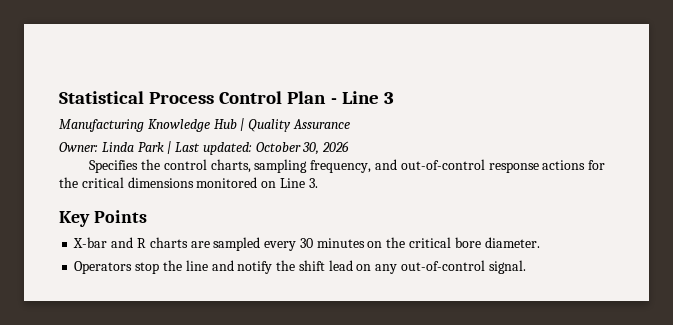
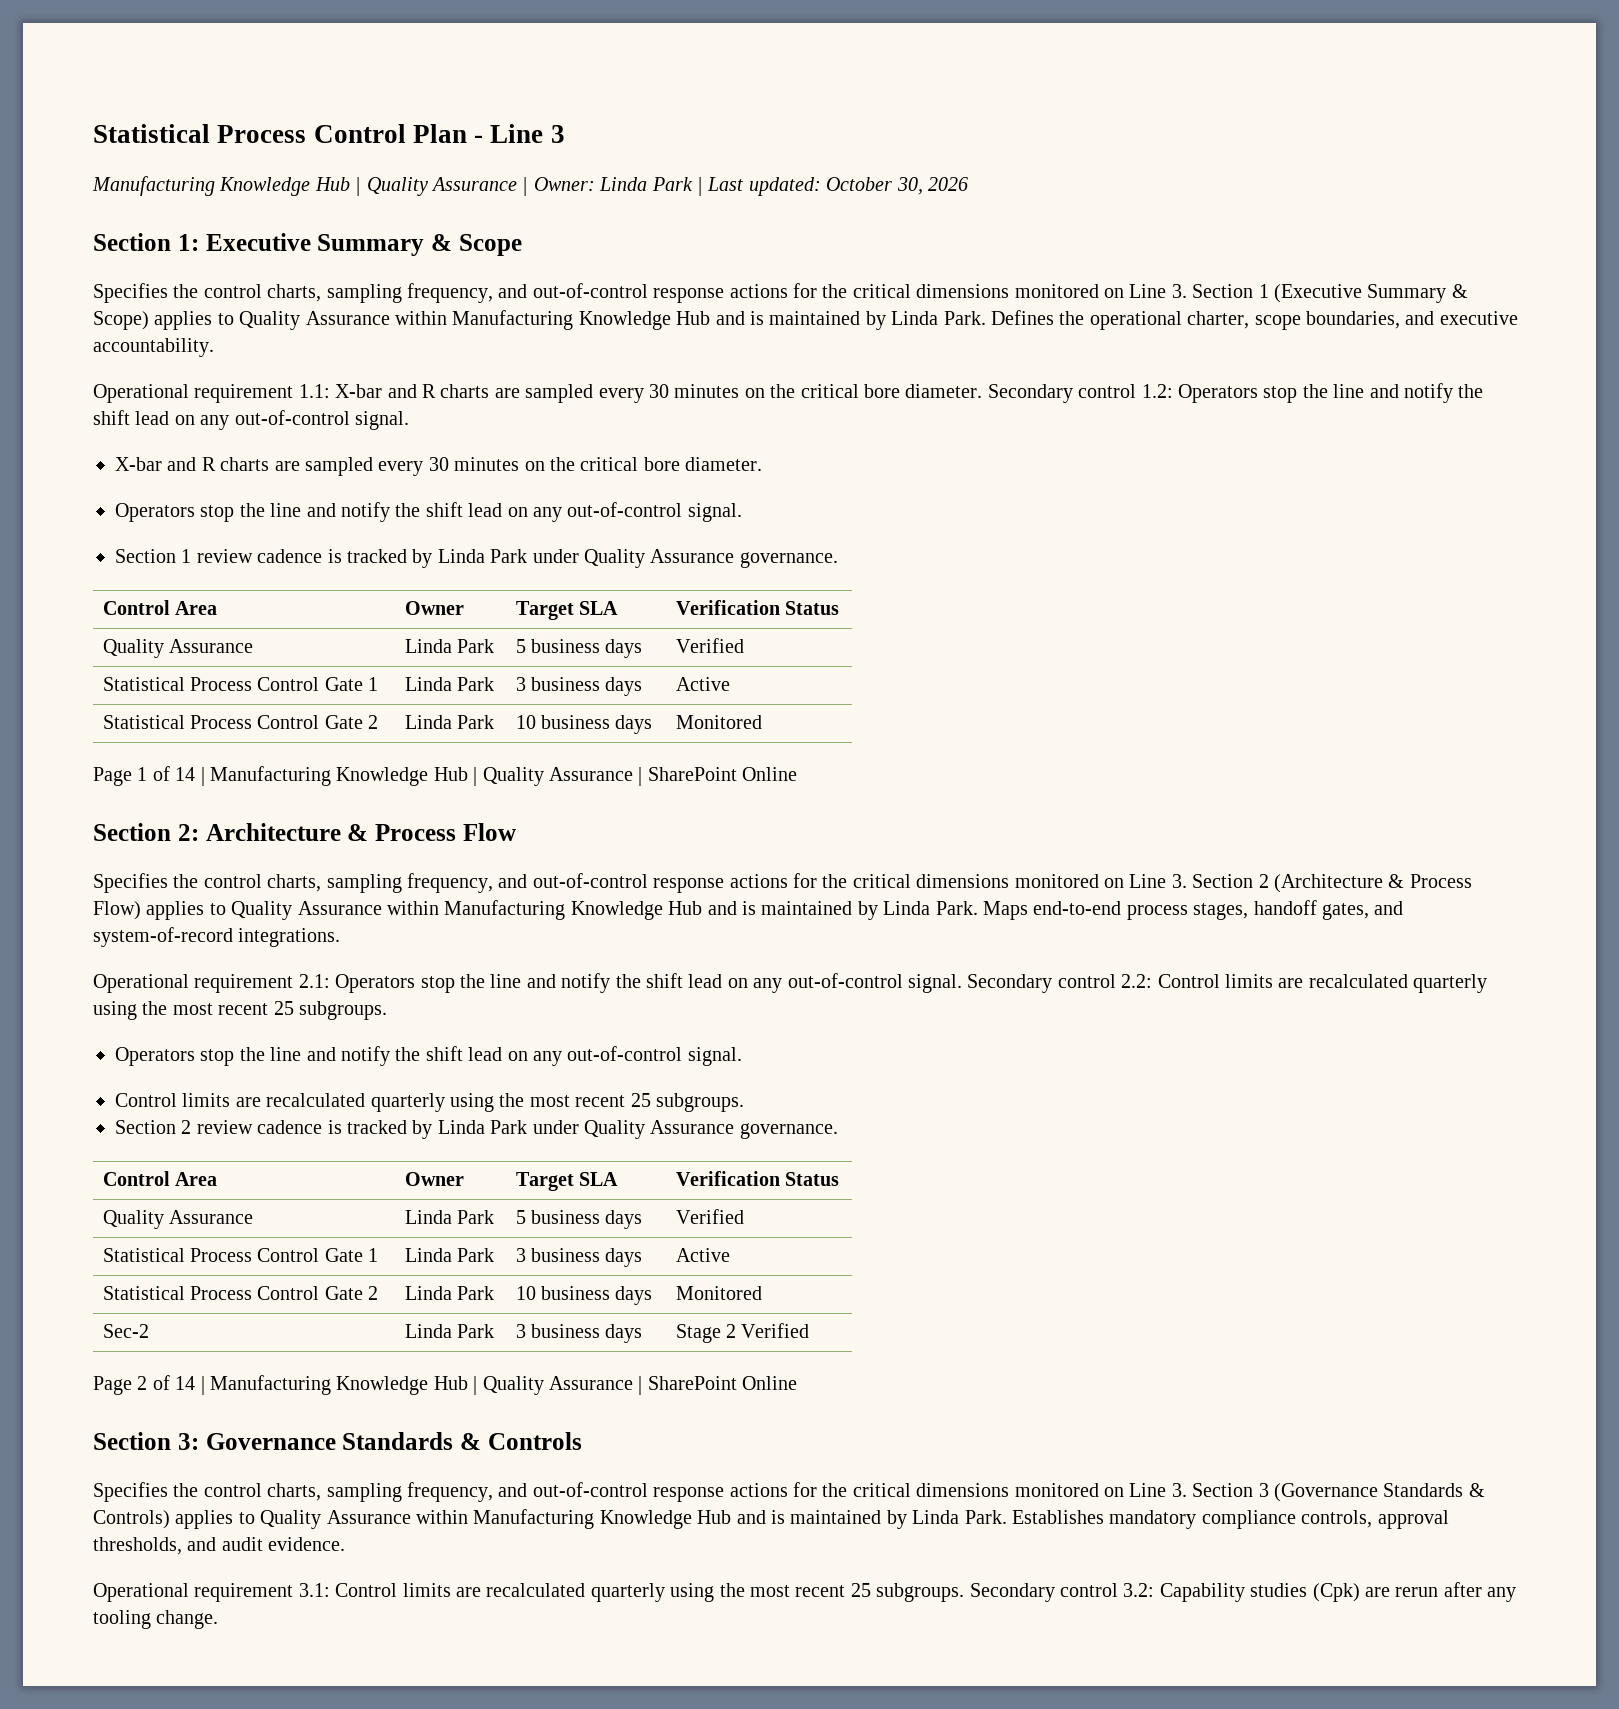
(350, 124) // -> [522,177,529,196] |
(350, 146) none -> [93,233,522,256] // Section 1: Executive Summary & Scope
[59,210,147,227] // Key Points -> [1192,284,1468,303] [93,310,1518,330] [93,338,214,357] [93,383,1484,403] [93,410,409,430] Section 1 (Executive Summary & Scope) applies to Quality Assurance within Manufacturing Knowledge Hub and is maintained by Linda Park. Defines the operational charter, scope boundaries, and executive accountability. // Operational requirement 1.1: X-bar and R charts are sampled every 30 minutes on the critical bore diameter. Secondary control 1.2: Operators stop the line and notify the shift lead on any out-of-control signal.
(526, 267) none -> [115,549,838,568] [102,600,217,615] [404,601,464,615] [515,601,618,620] [675,600,839,615] [102,639,253,658] [404,639,494,653] [515,639,643,658] [675,638,744,653] [102,677,379,691] [404,677,494,691] [515,677,643,696] [675,677,730,691] [102,715,379,729] [404,715,494,729] [515,715,653,734] [675,715,762,729] [93,766,798,786] [93,823,516,841] [93,873,1472,893] [93,900,1404,920] [93,927,341,947] [93,973,1488,993] [93,1001,387,1020] [115,1046,742,1066] [115,1093,744,1112] [115,1120,838,1139] [102,1171,217,1186] [404,1172,464,1186] [515,1172,618,1191] [675,1171,839,1186] [102,1210,253,1229] [404,1210,494,1224] [515,1210,643,1229] [675,1209,744,1224] [102,1248,379,1262] [404,1248,494,1262] [515,1248,643,1267] [675,1248,730,1262] [102,1286,379,1300] [404,1286,494,1300] [515,1286,653,1305] [675,1286,762,1300] [102,1324,149,1338] [404,1324,494,1338] [515,1324,643,1343] [675,1323,810,1343] [93,1375,798,1395] [93,1432,582,1450] [93,1482,1485,1502] [93,1509,1449,1529] [93,1537,346,1555] [93,1582,1517,1602] [93,1610,219,1629] // Section 1 review cadence is tracked by Linda Park under Quality Assurance governance. // Control Area | Owner | Target SLA | Verification Status // Quality Assurance | Linda Park | 5 business days | Verified // Statistical Process Control Gate 1 | Linda Park | 3 business days | Active // Statistical Process Control Gate 2 | Linda Park | 10 business days | Monitored // Page 1 of 14 | Manufacturing Knowledge Hub | Quality Assurance | SharePoint Online // Section 2: Architecture & Process Flow // Specifies the control charts, sampling frequency, and out-of-control response actions for the critical dimensions monitored on Line 3. Section 2 (Architecture & Process Flow) applies to Quality Assurance within Manufacturing Knowledge Hub and is maintained by Linda Park. Maps end-to-end process stages, handoff gates, and system-of-record integrations. // Operational requirement 2.1: Operators stop the line and notify the shift lead on any out-of-control signal. Secondary control 2.2: Control limits are recalculated quarterly using the most recent 25 subgroups. // Operators stop the line and notify the shift lead on any out-of-control signal. // Control limits are recalculated quarterly using the most recent 25 subgroups. // Section 2 review cadence is tracked by Linda Park under Quality Assurance governance. // Control Area | Owner | Target SLA | Verification Status // Quality Assurance | Linda Park | 5 business days | Verified // Statistical Process Control Gate 1 | Linda Park | 3 business days | Active // Statistical Process Control Gate 2 | Linda Park | 10 business days | Monitored // Sec-2 | Linda Park | 3 business days | Stage 2 Verified // Page 2 of 14 | Manufacturing Knowledge Hub | Quality Assurance | SharePoint Online // Section 3: Governance Standards & Controls // Specifies the control charts, sampling frequency, and out-of-control response actions for the critical dimensions monitored on Line 3. Section 3 (Governance Standards & Controls) applies to Quality Assurance within Manufacturing Knowledge Hub and is maintained by Linda Park. Establishes mandatory compliance controls, approval thresholds, and audit evidence. // Operational requirement 3.1: Control limits are recalculated quarterly using the most recent 25 subgroups. Secondary control 3.2: Capability studies (Cpk) are rerun after any tooling change.

